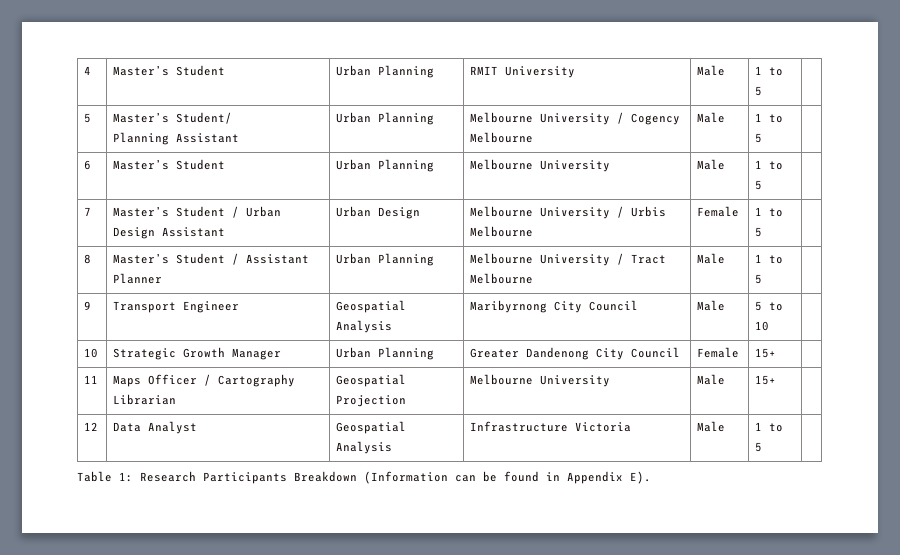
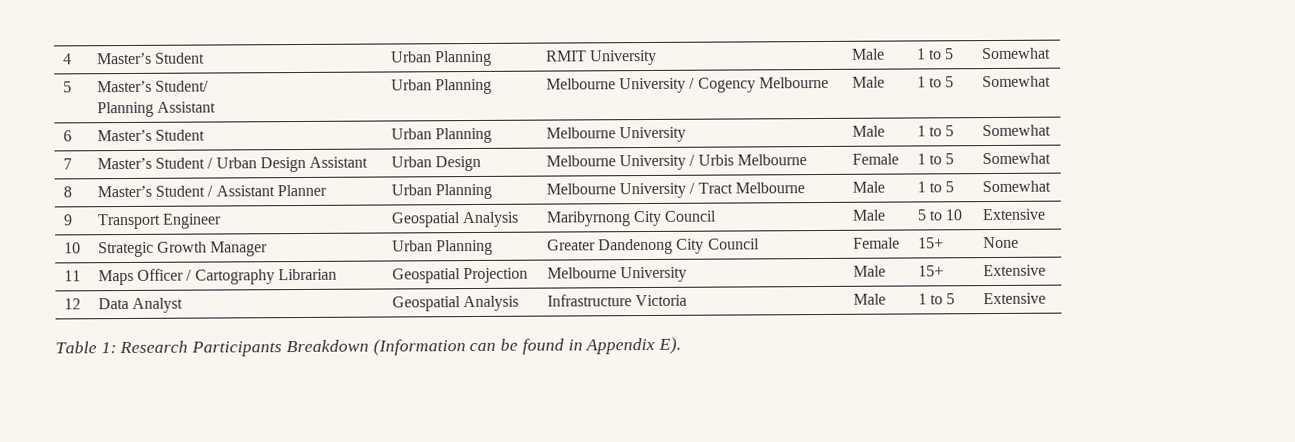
(763, 91) none -> [981,47,1051,60] Somewhat
(763, 138) none -> [981,75,1051,88] Somewhat
(763, 185) none -> [981,124,1051,137] Somewhat
(763, 232) none -> [981,152,1051,165] Somewhat
(763, 279) none -> [981,180,1051,193] Somewhat
(770, 326) none -> [981,208,1045,221] Extensive
(777, 353) | -> [982,236,1019,249] | None
(777, 380) none -> [982,264,1046,277] Extensive
(763, 447) none -> [982,292,1046,305] Extensive

